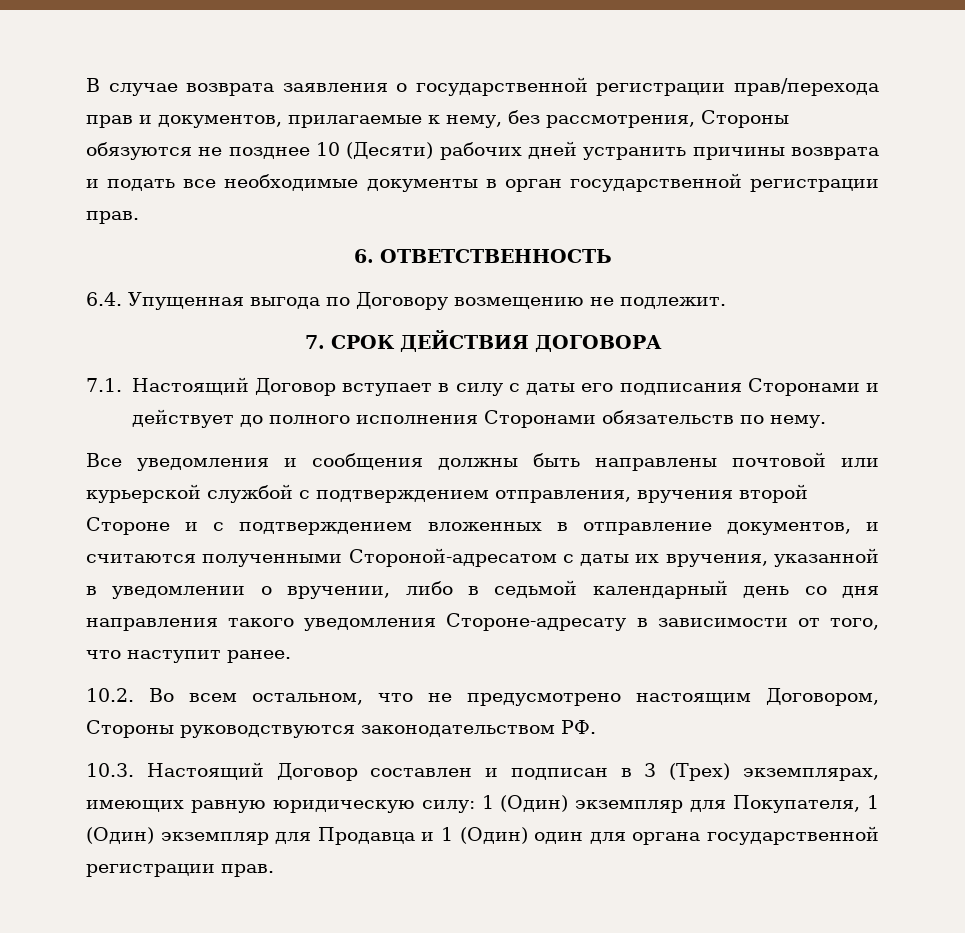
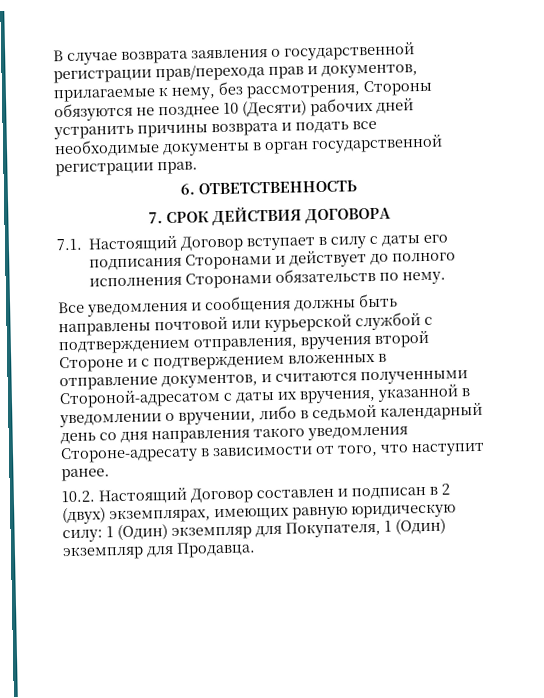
[86,292,726,310] // 6.4. Упущенная выгода по Договору возмещению не подлежит. -> (357, 187) none
[149,688,879,706] [86,720,596,738] [86,763,134,777] Во всем остальном, что не предусмотрено настоящим Договором, Стороны руководствуются законодательством РФ. // 10.3. -> (95, 496) none
[644,763,731,781] 3 (Трех) -> [441,483,450,495] [62,507,106,525] 2 (двух)
[317,826,880,845] [86,864,274,877] Продавца и 1 (Один) один для органа государственной регистрации прав. -> [176,541,256,558] Продавца.

